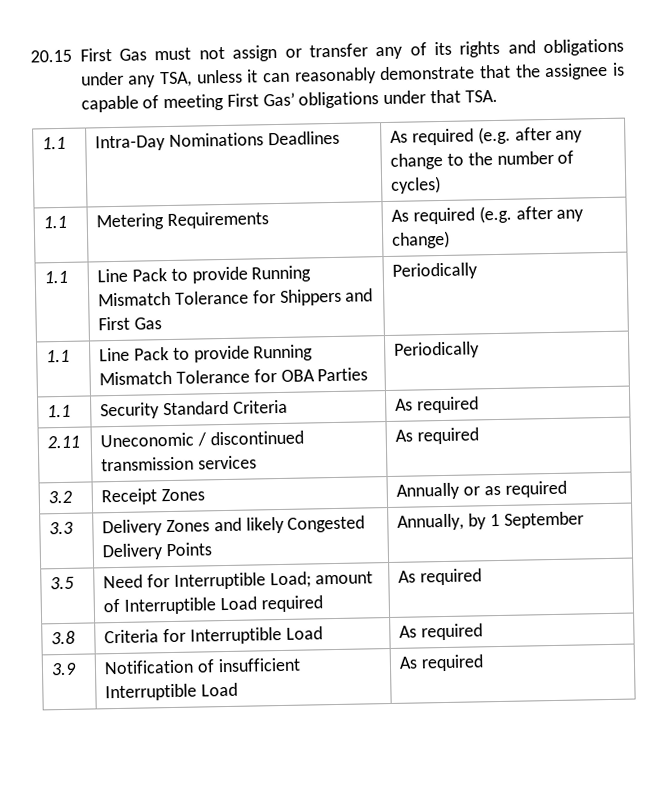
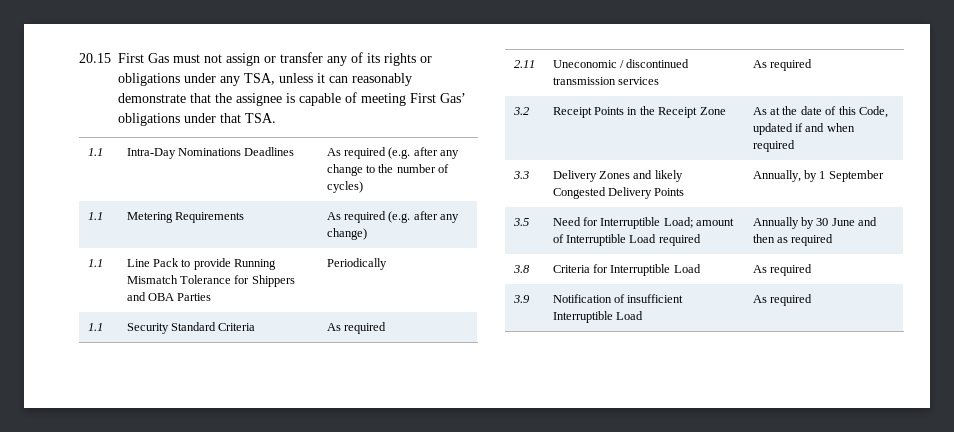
[507,40,536,54] and -> [420,56,432,63] or
[98,316,163,331] [392,262,479,280] [46,349,71,363] [99,344,314,363] [99,369,277,386] First Gas | Periodically // 1.1 | Line Pack to provide Running Mismatch Tolerance for -> (146, 296) none
[161,488,206,502] [396,482,501,500] Zones | Annually or as -> [594,106,726,118] [752,106,888,118] [752,123,855,135] Points in the Receipt Zone | As at the date of this Code, updated if and when
[398,570,417,583] As -> [752,217,878,229] [752,234,789,243] Annually by 30 June and then as

